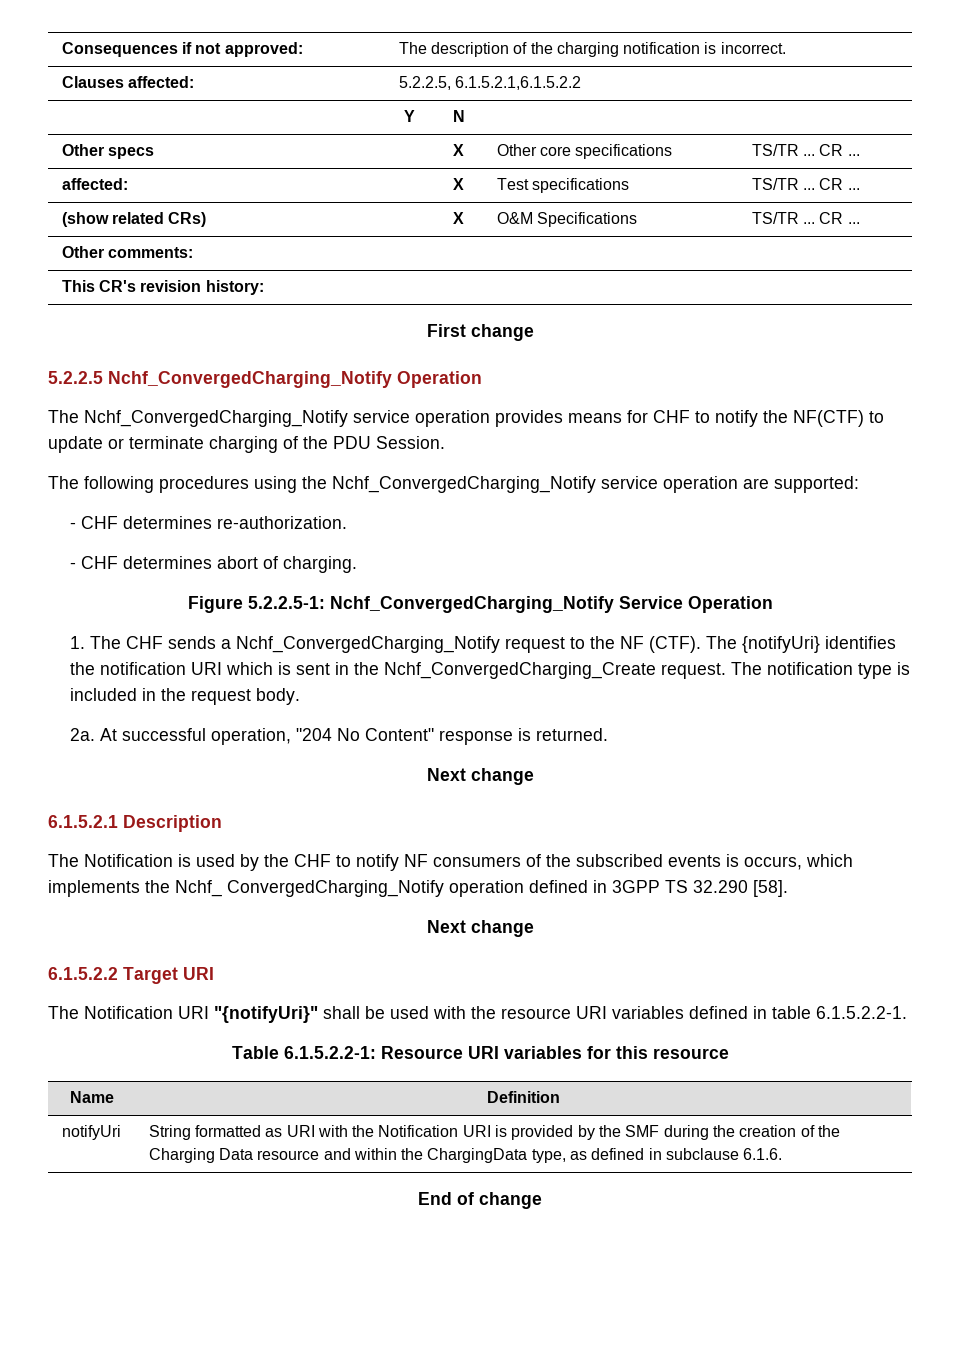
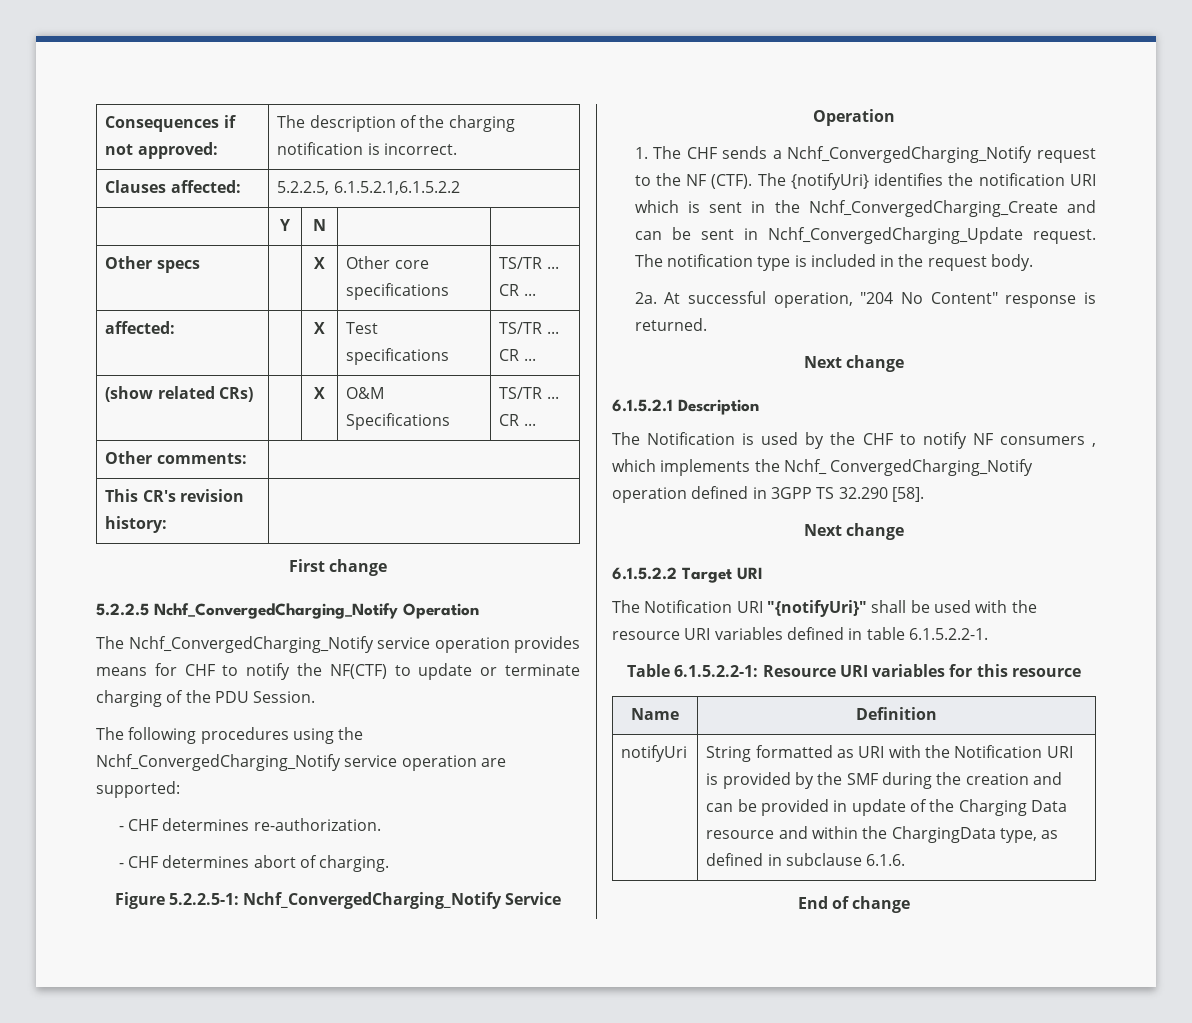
(656, 670) none -> [1067,200,1096,213] [634,227,1023,244] and can be sent in Nchf_ConvergedCharging_Update
[526,854,802,870] of the subscribed events is occurs, -> [1092,443,1096,447] ,
(797, 1131) none -> [1032,772,1062,785] [706,799,906,816] and can be provided in update

